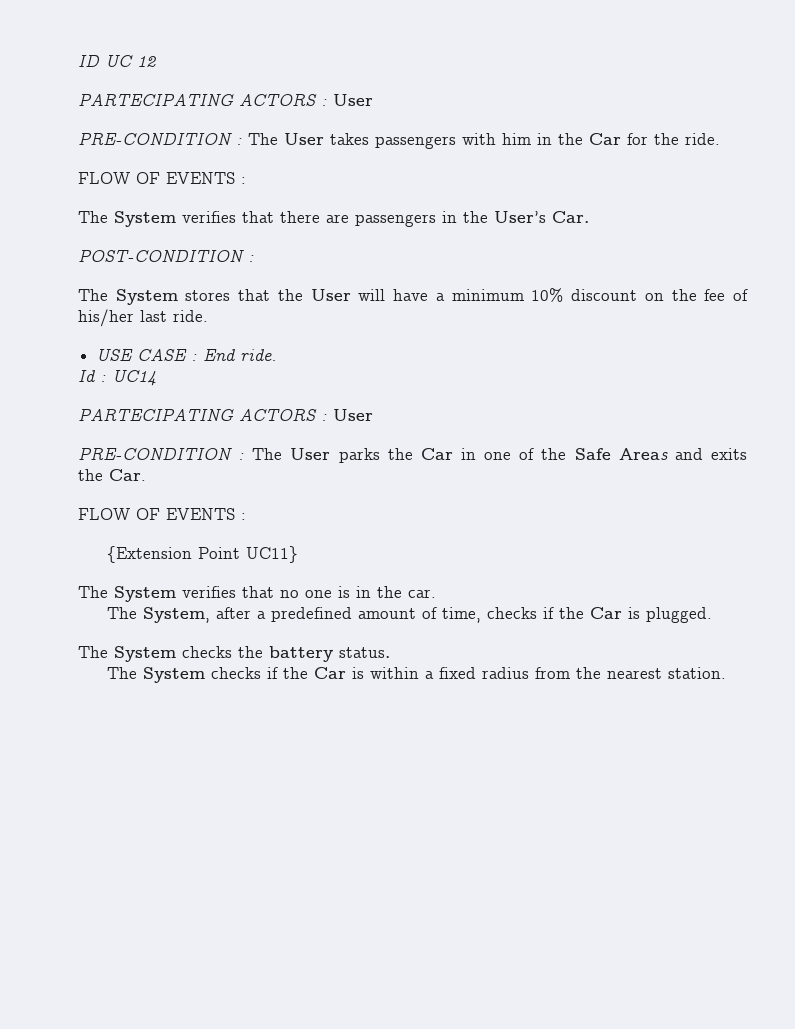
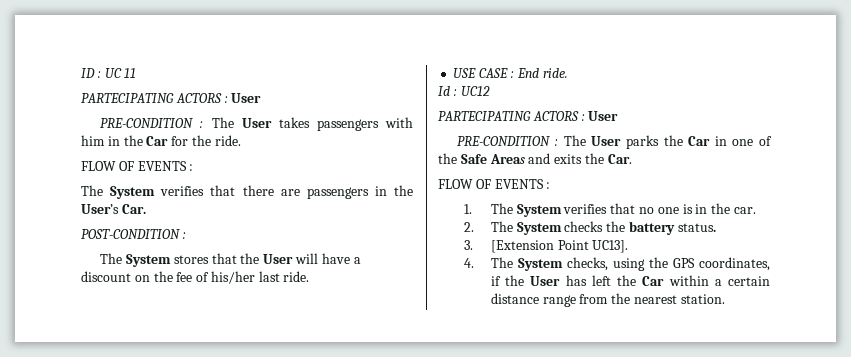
[105,54,156,67] UC 12 -> [97,68,137,78] : UC 11
[451,288,564,302] minimum 10% -> (361, 260) none
[112,369,156,386] UC14 -> [460,86,490,96] UC12
[107,546,299,563] {Extension Point UC11} // -> [464,204,473,214] 1.
[107,607,713,623] The System, after a predefined amount of time, checks if the Car is plugged. // -> [464,222,475,232] 2.
[107,667,530,683] The System checks if the Car is within a fixed radius -> [464,240,629,253] [464,257,770,271] [490,275,770,286] [490,293,576,307] 3. [Extension Point UC13]. // 4. The System checks, using the GPS coordinates, if the User has left the Car within a certain distance range

